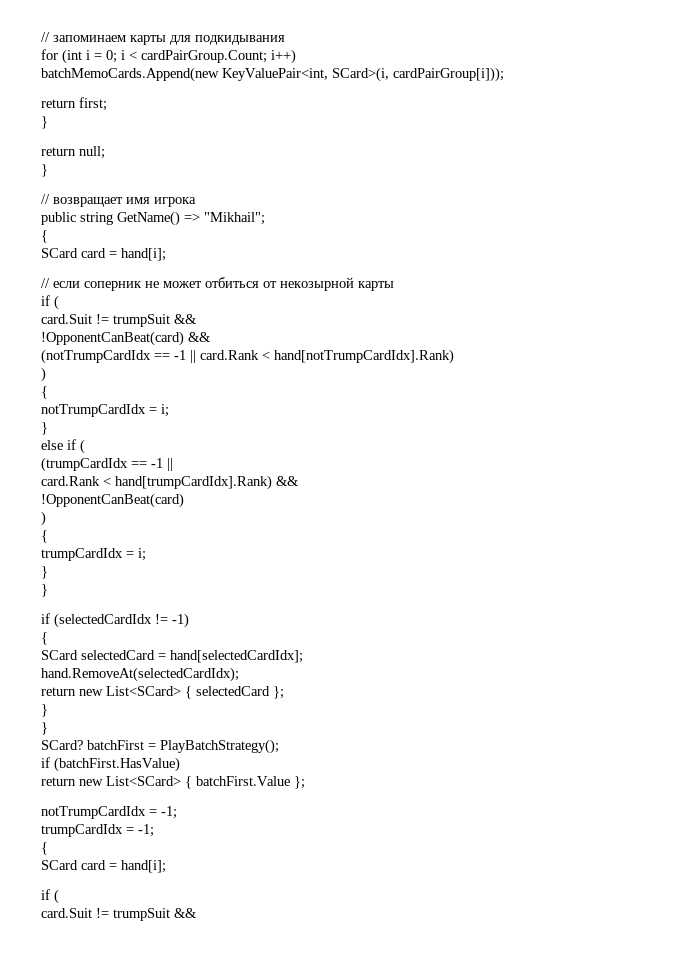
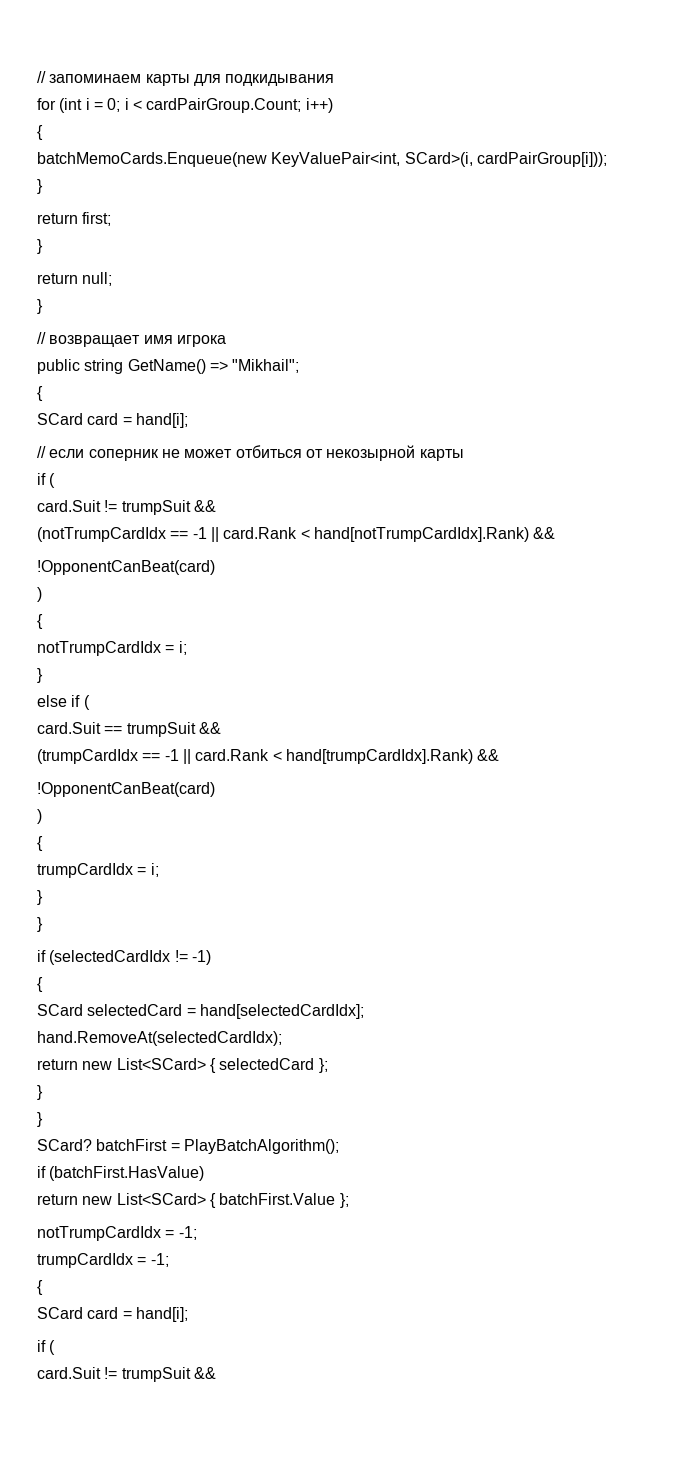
[41,67,219,82] batchMemoCards.Append(new -> [37,125,43,140] [37,152,267,167] { // batchMemoCards.Enqueue(new
(504, 74) none -> [37,179,43,194] // }
[41,331,211,346] // !OpponentCanBeat(card) && -> (216, 506) none
(454, 356) none -> [533,527,556,539] [37,560,215,575] && // !OpponentCanBeat(card)
(85, 446) none -> [37,722,221,737] // card.Suit == trumpSuit &&
(173, 464) // -> (191, 756) none
[160,739,279,754] PlayBatchStrategy(); -> [183,1139,339,1154] PlayBatchAlgorithm();

